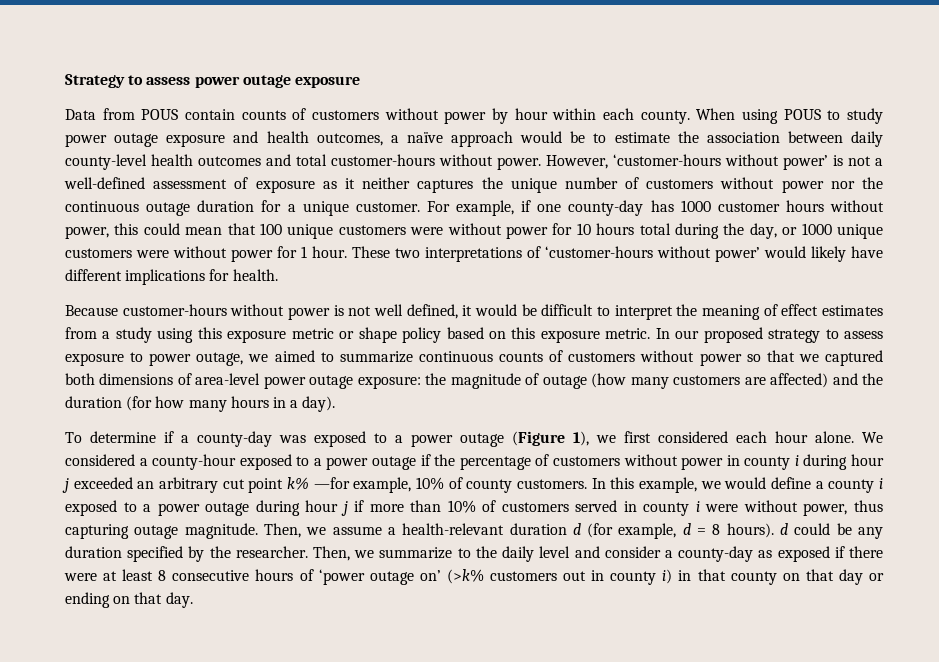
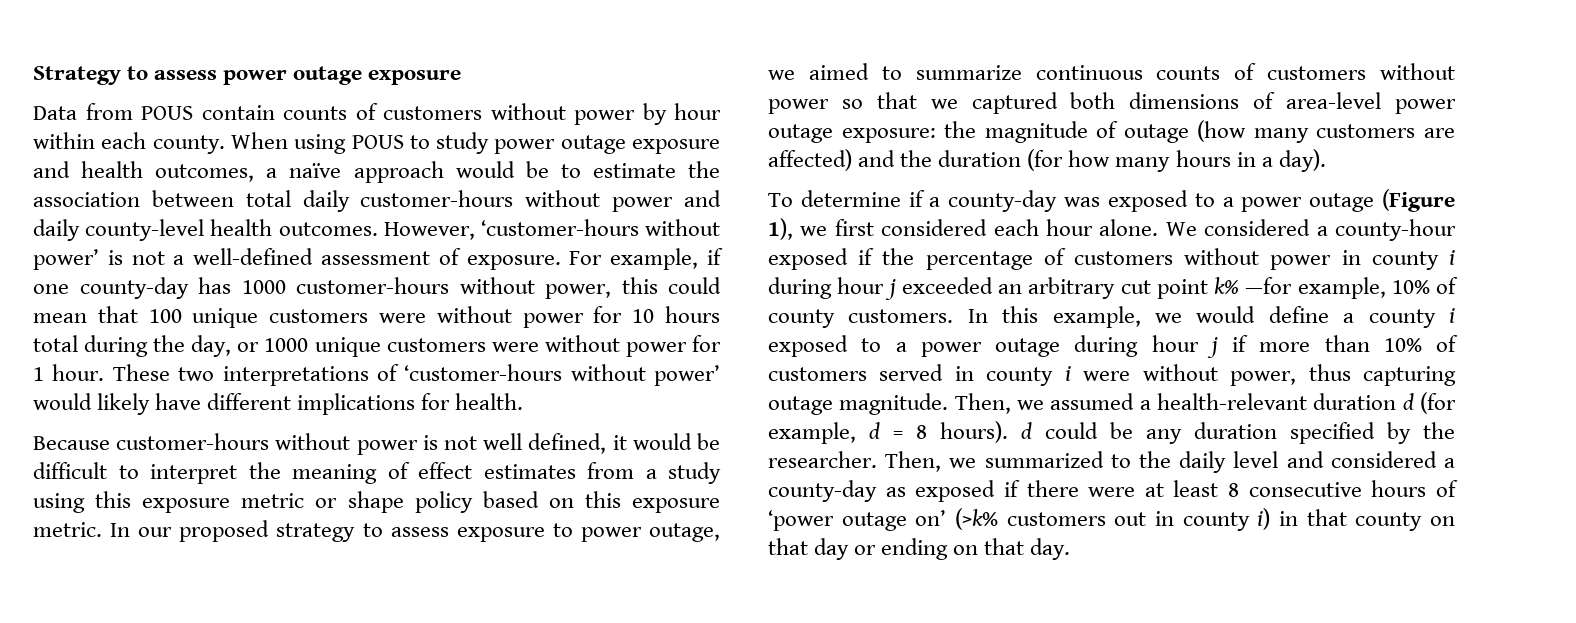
[851,131,883,147] [65,154,541,170] daily county-level health outcomes and total customer-hours without power. -> [245,190,722,212] [33,219,378,241] total daily customer-hours without power and daily county-level health outcomes.
[255,177,883,193] [65,200,420,216] exposure as it neither captures the unique number of customers without power nor the continuous outage duration for a unique customer. -> [466,255,561,270] exposure.
[717,200,824,212] customer hours -> [296,277,449,294] customer-hours
[296,456,417,470] to a power outage -> (848, 259) none
[332,526,382,535] assume -> [1050,393,1135,410] assumed
[379,547,453,559] summarize -> [984,451,1104,468] summarized
[604,546,661,558] consider -> [1330,451,1437,468] considered

